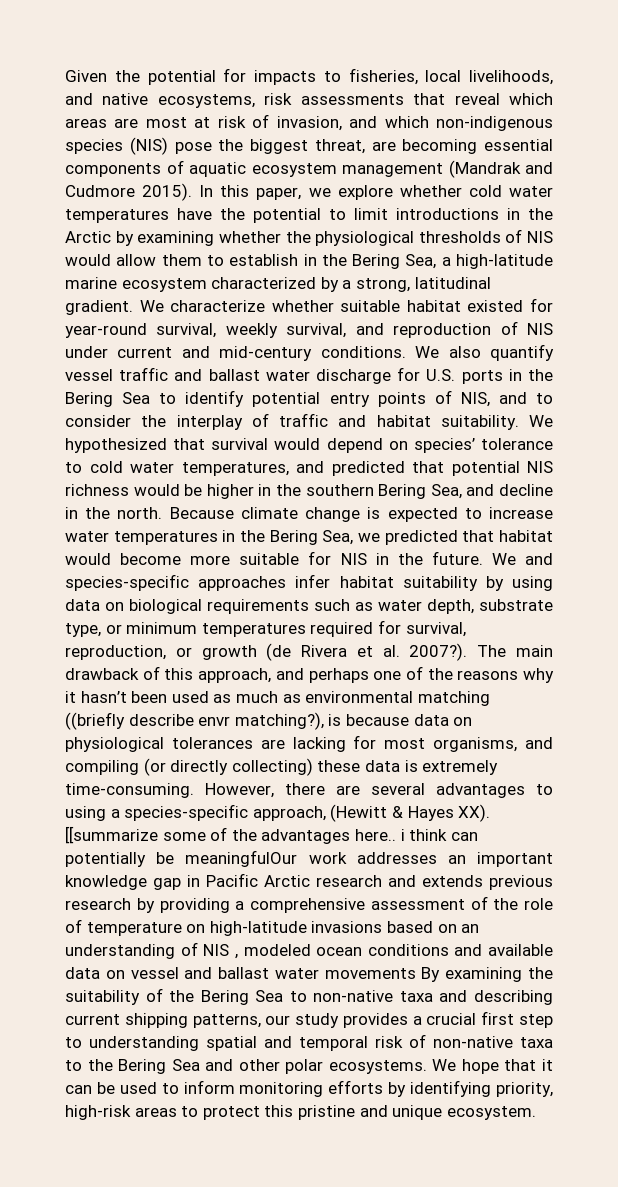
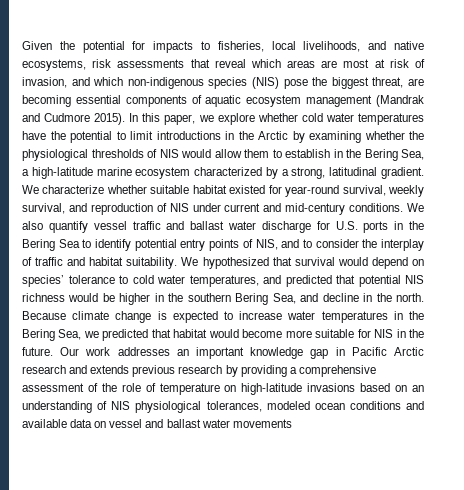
[491,553,554,565] [65,574,553,591] [65,599,553,614] [65,620,466,637] [65,643,553,661] [65,666,554,683] [65,691,490,706] [65,712,473,730] [65,735,553,752] [65,758,499,776] [65,783,553,798] [65,804,491,822] [65,826,478,844] [65,850,298,867] We and species-specific approaches infer habitat suitability by using data on biological requirements such as water depth, substrate type, or minimum temperatures required for survival, reproduction, or growth (de Rivera et al. 2007?). The main drawback of this approach, and perhaps one of the reasons why it hasn’t been used as much as environmental matching ((briefly describe envr matching?), is because data on physiological tolerances are lacking for most organisms, and compiling (or directly collecting) these data is extremely time-consuming. However, there are several advantages to using a species-specific approach, (Hewitt & Hayes XX). [[summarize some of the advantages here.. i think can potentially be meaningfulOur -> [60,347,80,356] Our
[234,954,238,959] , -> [135,401,262,413] physiological tolerances,
[421,967,553,982] [65,988,553,1005] [65,1011,553,1028] [65,1034,553,1051] [65,1059,553,1074] [65,1080,554,1097] [65,1105,536,1120] By examining the suitability of the Bering Sea to non-native taxa and describing current shipping patterns, our study provides a crucial first step to understanding spatial and temporal risk of non-native taxa to the Bering Sea and other polar ecosystems. We hope that it can be used to inform monitoring efforts by identifying priority, high-risk areas to protect this pristine and unique ecosystem. -> (292, 423) none

